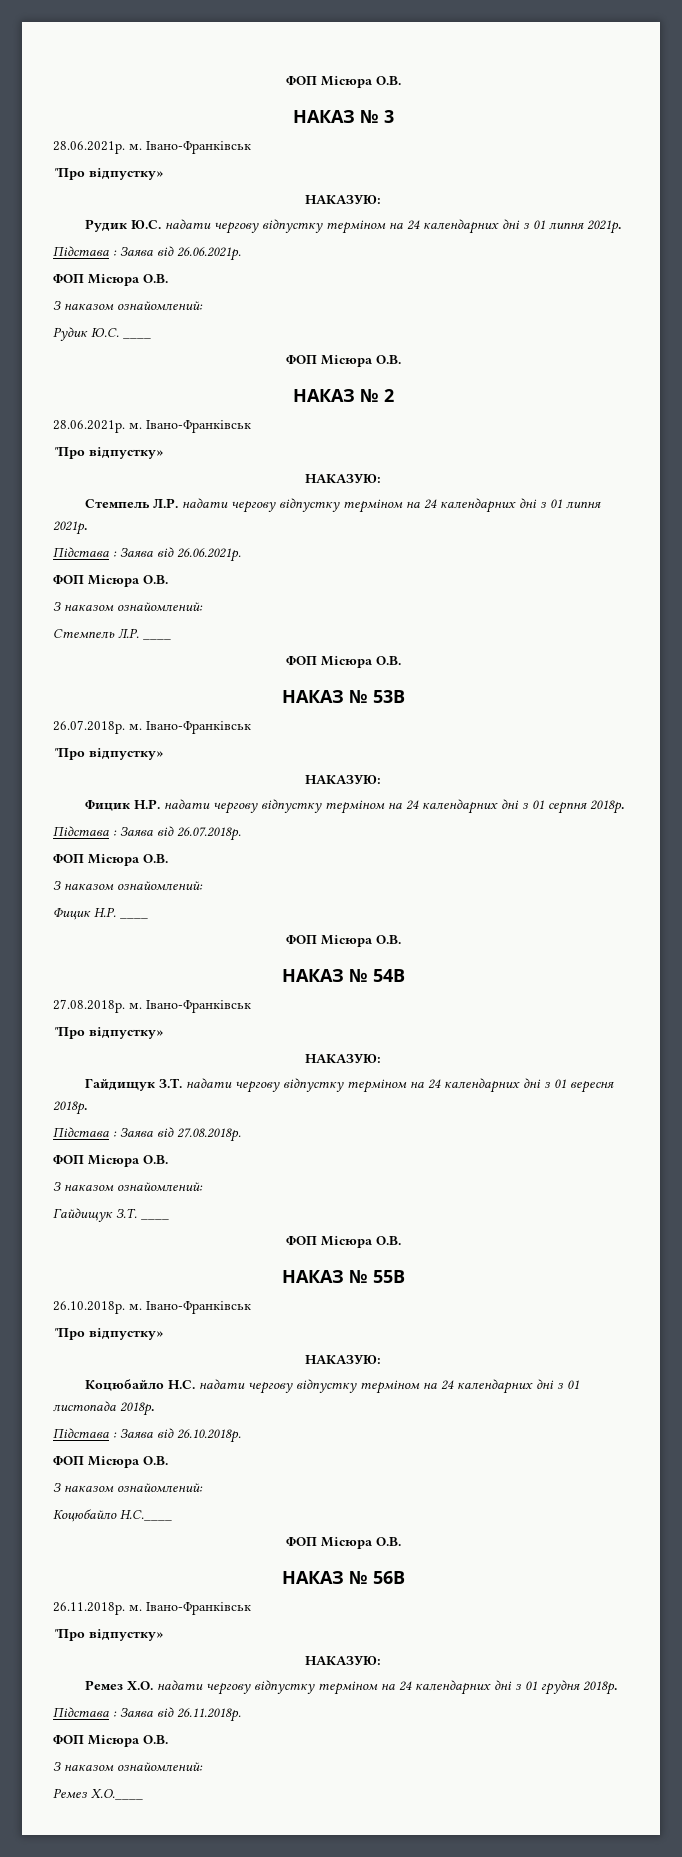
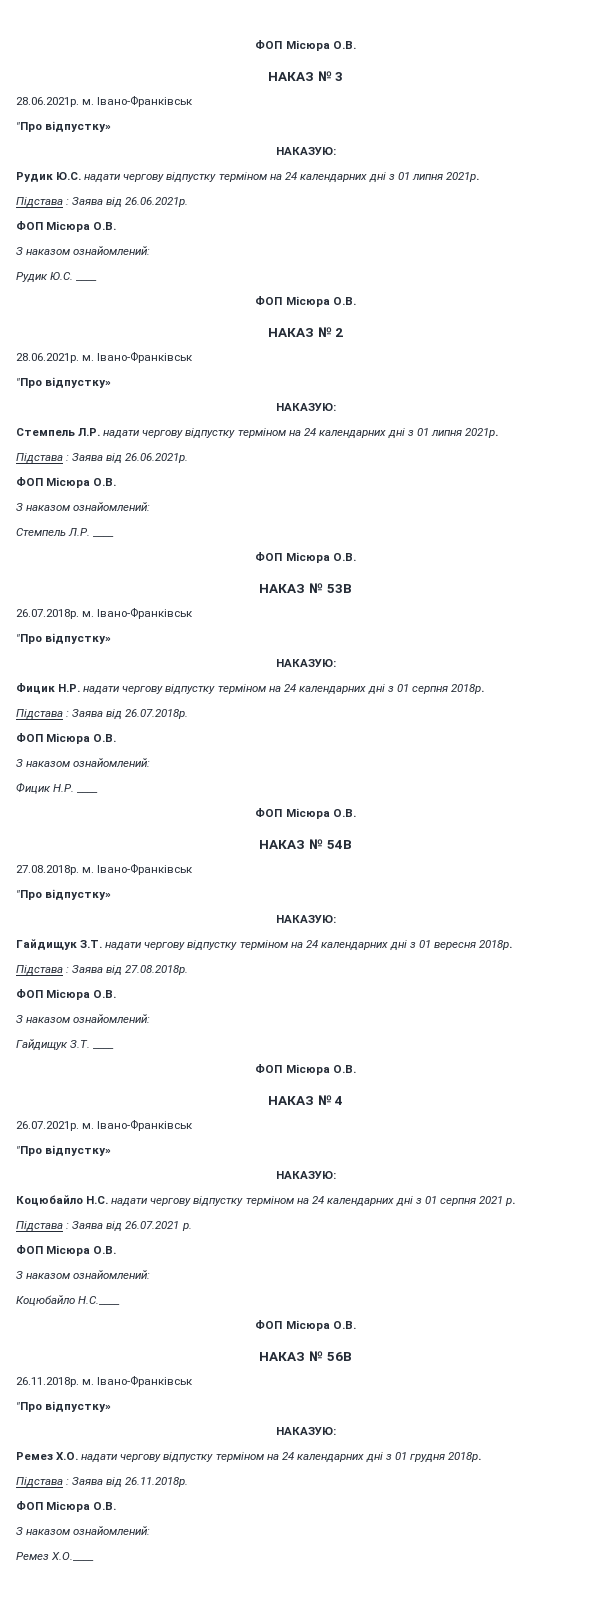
[372,1270,405,1283] [53,1301,125,1314] 55В // 26.10.2018р. -> [334,1096,344,1105] [16,1121,79,1131] 4 // 26.07.2021р.
[53,1401,154,1416] [53,1428,241,1443] листопада 2018р. // Підстава : Заява від 26.10.2018р. -> [440,1196,516,1206] [16,1221,192,1232] серпня 2021 р. // Підстава : Заява від 26.07.2021 р.

